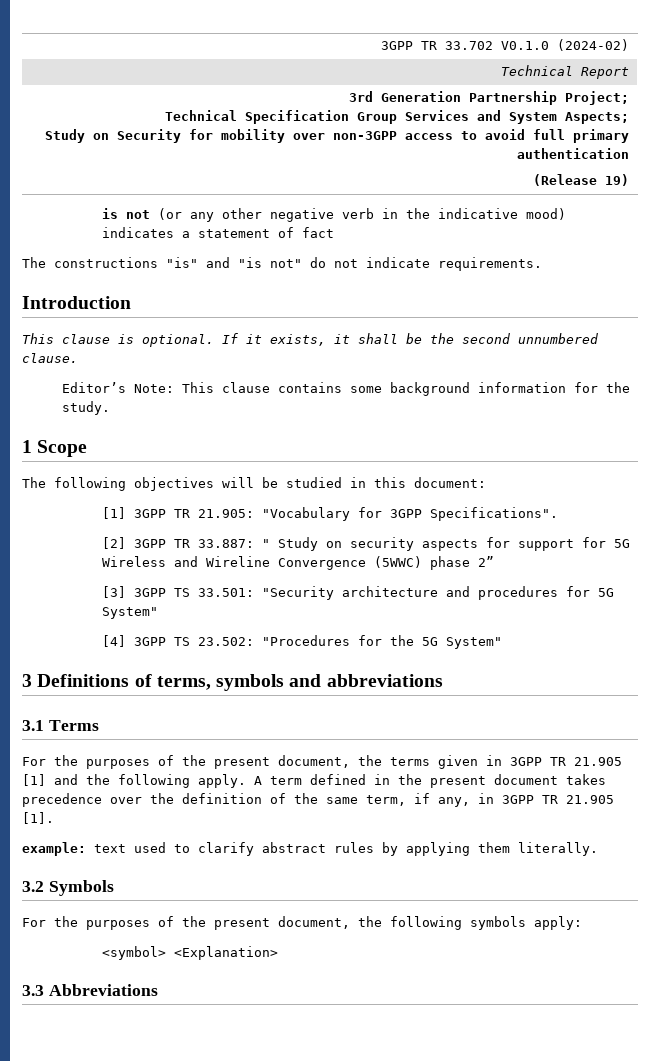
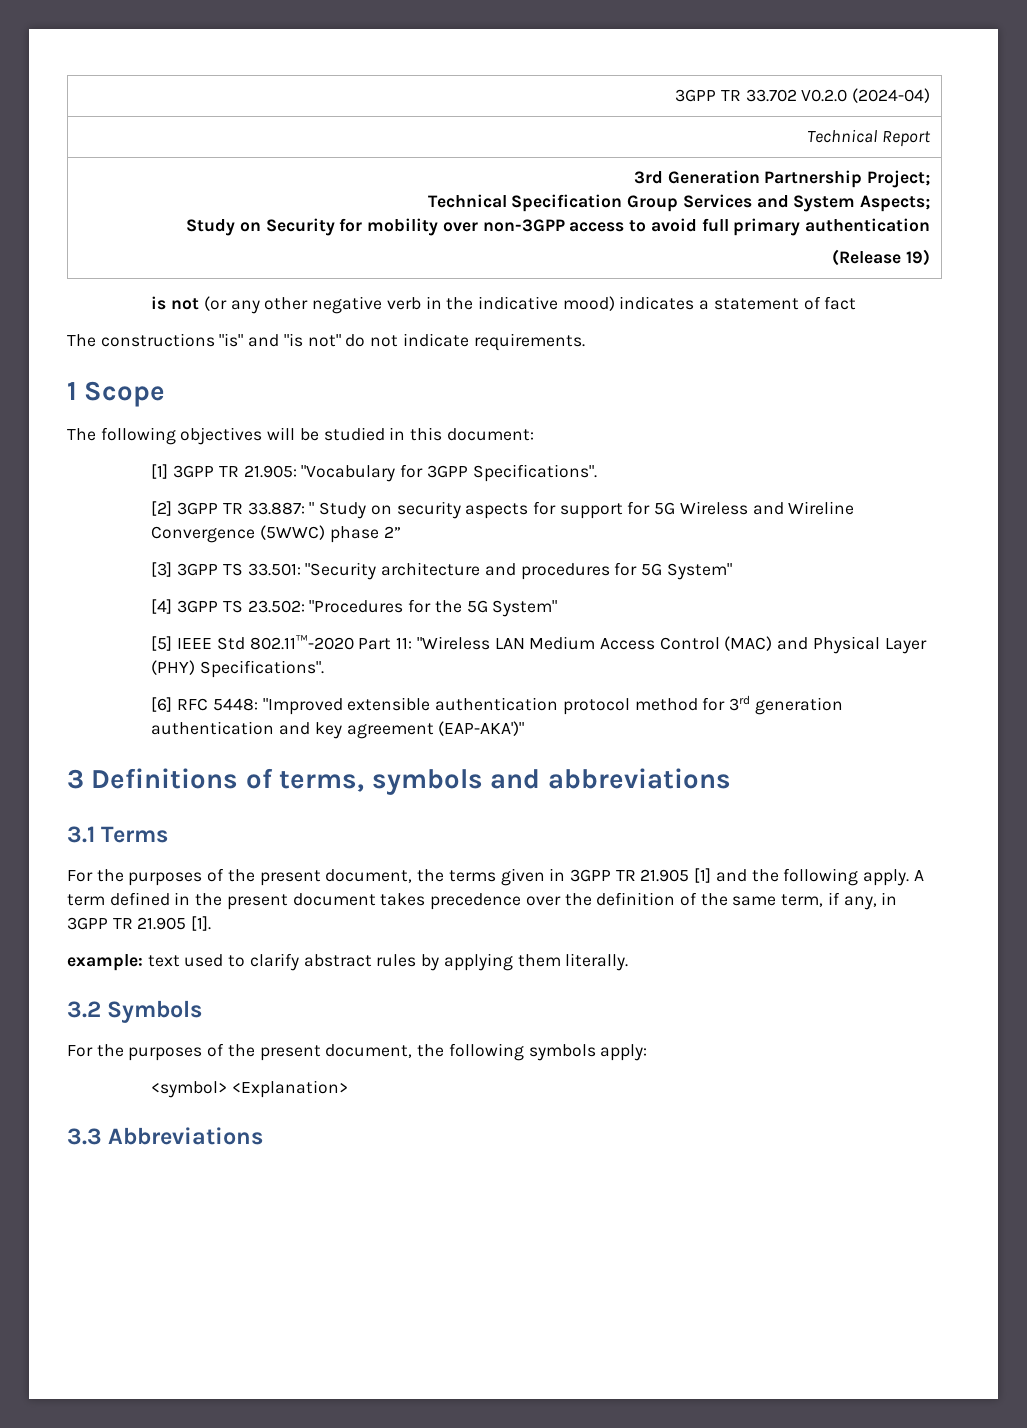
[500,39,629,51] V0.1.0 (2024-02) -> [801,88,931,103] V0.2.0 (2024-04)
[22,296,131,309] [22,333,598,347] [22,353,78,363] [61,382,630,396] [61,401,110,415] // Introduction // This clause is optional. If it exists, it shall be the second unnumbered clause. // Editor’s Note: This clause contains some background information for the study. -> (585, 342) none
(502, 643) none -> [151,635,927,654] [151,660,325,678] [151,695,843,715] [151,721,525,739] // [5] IEEE Std 802.11™-2020 Part 11: "Wireless LAN Medium Access Control (MAC) and Physical Layer (PHY) Specifications". // [6] RFC 5448: "Improved extensible authentication protocol method for 3rd generation authentication and key agreement (EAP-AKA')"

